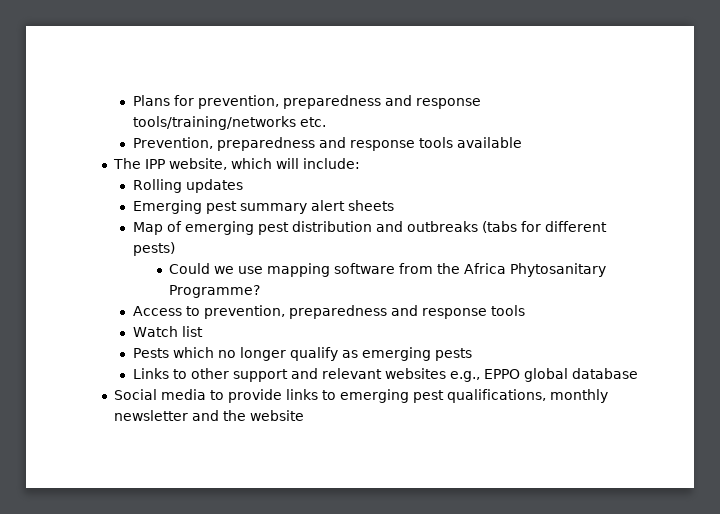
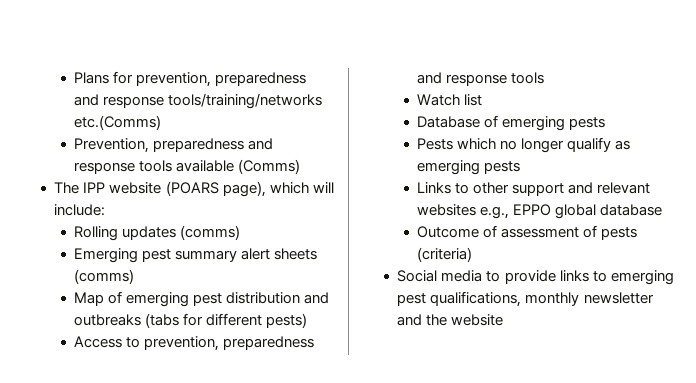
[299,117,326,127] etc. -> [74,115,162,130] etc.(Comms)
(522, 142) none -> [238,159,301,174] (Comms)
[169,158,228,170] website, -> [109,181,266,197] website (POARS page),
(243, 186) none -> [180,225,241,240] (comms)
(394, 205) none -> [74,269,135,284] (comms)
[169,263,607,277] [169,285,261,298] // Could we use mapping software from the Africa Phytosanitary Programme? -> (308, 320) none
(203, 331) none -> [417,115,606,131] // Database of emerging pests
(638, 373) none -> [417,225,638,240] [417,247,473,262] // Outcome of assessment of pests (criteria)

